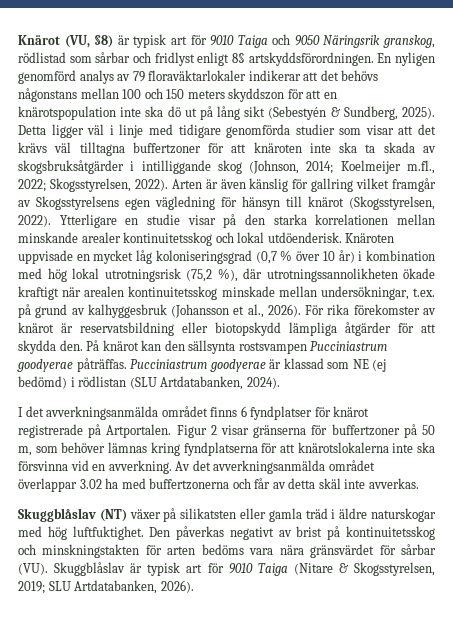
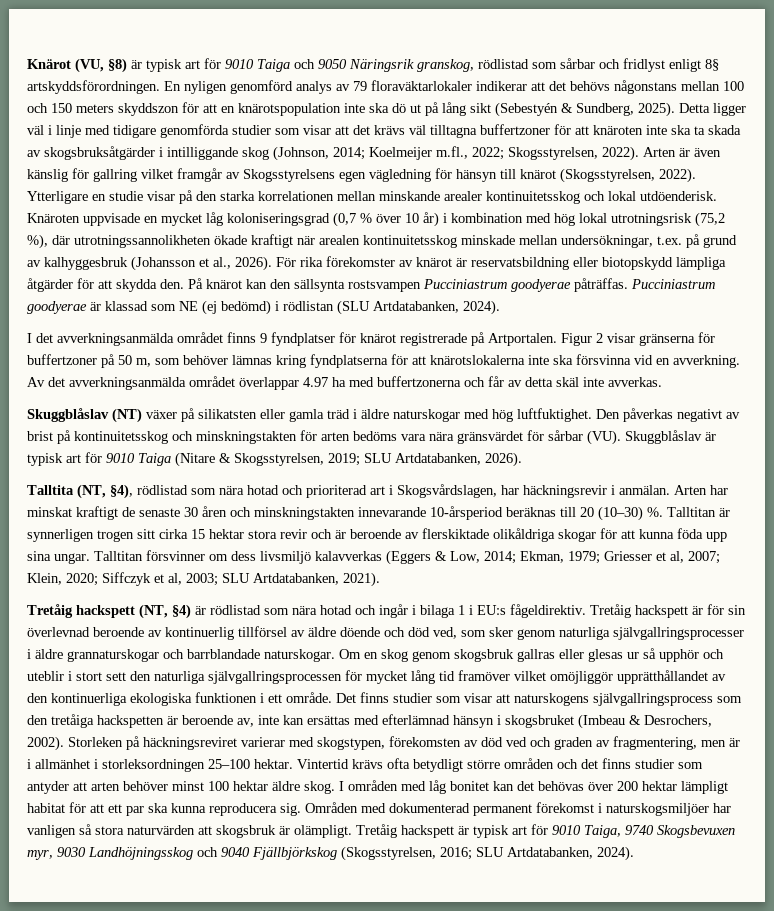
[240,406,247,417] 6 -> [260,333,267,343] 9
[79,479,102,489] 3.02 -> [303,377,328,387] 4.97
(194, 586) none -> [27,484,728,499] [27,506,730,521] [27,528,727,542] [27,550,720,565] [27,572,380,587] [27,604,746,619] [27,626,744,640] [27,648,724,662] [27,670,726,684] [27,692,742,706] [27,714,712,729] [27,736,740,751] [27,758,703,772] [27,780,728,794] [27,802,731,816] [27,824,735,838] [27,846,634,861] // Talltita (NT, §4), rödlistad som nära hotad och prioriterad art i Skogsvårdslagen, har häckningsrevir i anmälan. Arten har minskat kraftigt de senaste 30 åren och minskningstakten innevarande 10-årsperiod beräknas till 20 (10–30) %. Talltitan är synnerligen trogen sitt cirka 15 hektar stora revir och är beroende av flerskiktade olikåldriga skogar för att kunna föda upp sina ungar. Talltitan försvinner om dess livsmiljö kalavverkas (Eggers & Low, 2014; Ekman, 1979; Griesser et al, 2007; Klein, 2020; Siffczyk et al, 2003; SLU Artdatabanken, 2021). // Tretåig hackspett (NT, §4) är rödlistad som nära hotad och ingår i bilaga 1 i EU:s fågeldirektiv. Tretåig hackspett är för sin överlevnad beroende av kontinuerlig tillförsel av äldre döende och död ved, som sker genom naturliga självgallringsprocesser i äldre grannaturskogar och barrblandade naturskogar. Om en skog genom skogsbruk gallras eller glesas ur så upphör och uteblir i stort sett den naturliga självgallringsprocessen för mycket lång tid framöver vilket omöjliggör upprätthållandet av den kontinuerliga ekologiska funktionen i ett område. Det finns studier som visar att naturskogens självgallringsprocess som den tretåiga hackspetten är beroende av, inte kan ersättas med efterlämnad hänsyn i skogsbruket (Imbeau & Desrochers, 2002). Storleken på häckningsreviret varierar med skogstypen, förekomsten av död ved och graden av fragmentering, men är i allmänhet i storleksordningen 25–100 hektar. Vintertid krävs ofta betydligt större områden och det finns studier som antyder att arten behöver minst 100 hektar äldre skog. I områden med låg bonitet kan det behövas över 200 hektar lämpligt habitat för att ett par ska kunna reproducera sig. Områden med dokumenterad permanent förekomst i naturskogsmiljöer har vanligen så stora naturvärden att skogsbruk är olämpligt. Tretåig hackspett är typisk art för 9010 Taiga, 9740 Skogsbevuxen myr, 9030 Landhöjningsskog och 9040 Fjällbjörkskog (Skogsstyrelsen, 2016; SLU Artdatabanken, 2024).

